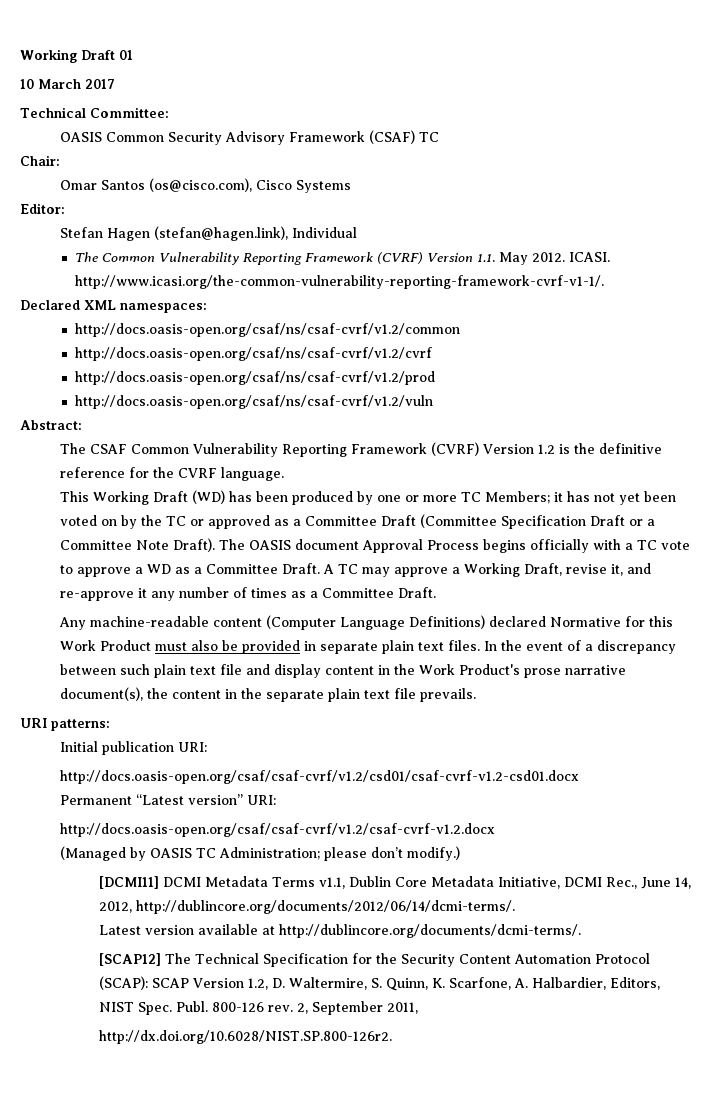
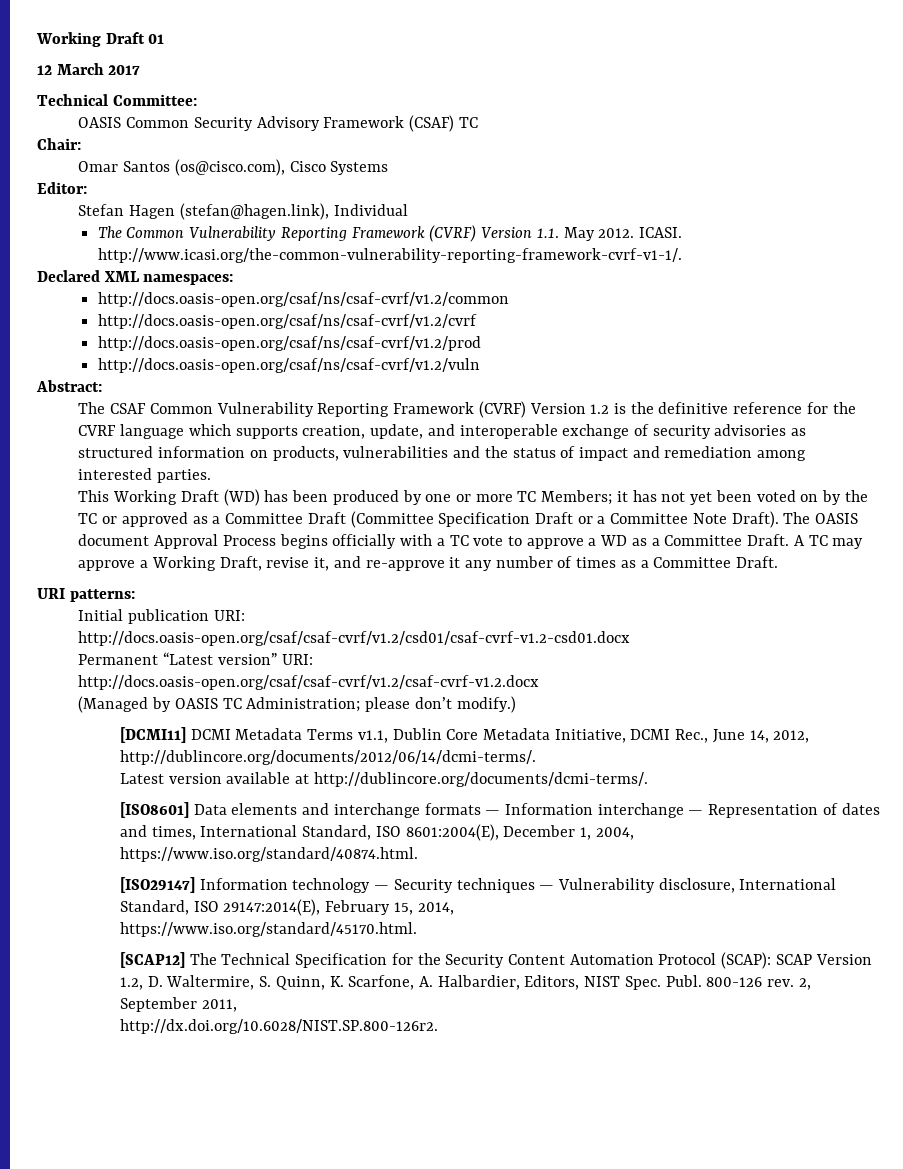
[20,79,34,89] 10 -> [37,65,52,75] 12
[220,467,284,481] language. -> [120,424,807,439] [78,446,807,461] [78,468,212,483] language which supports creation, update, and interoperable exchange of security advisories as structured information on products, vulnerabilities and the status of impact and remediation among interested parties.
[58,615,673,630] [59,640,676,654] [59,664,626,678] [59,687,476,702] // Any machine-readable content (Computer Language Definitions) declared Normative for this Work Product must also be provided in separate plain text files. In the event of a discrepancy between such plain text file and display content in the Work Product's prose narrative document(s), the content in the separate plain text file prevails. -> (779, 562) none
(582, 931) none -> [119,802,880,818] [119,824,634,841] [119,847,418,862] [119,877,837,893] [119,899,454,916] [119,922,417,937] // [ISO8601] Data elements and interchange formats — Information interchange — Representation of dates and times, International Standard, ISO 8601:2004(E), December 1, 2004, https://www.iso.org/standard/40874.html. // [ISO29147] Information technology — Security techniques — Vulnerability disclosure, International Standard, ISO 29147:2014(E), February 15, 2014, // https://www.iso.org/standard/45170.html.

